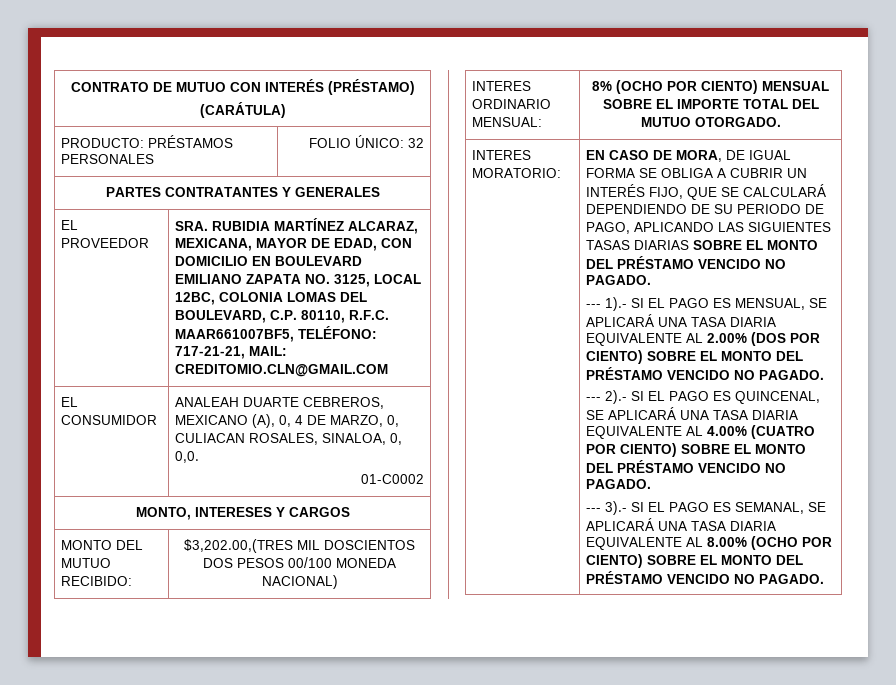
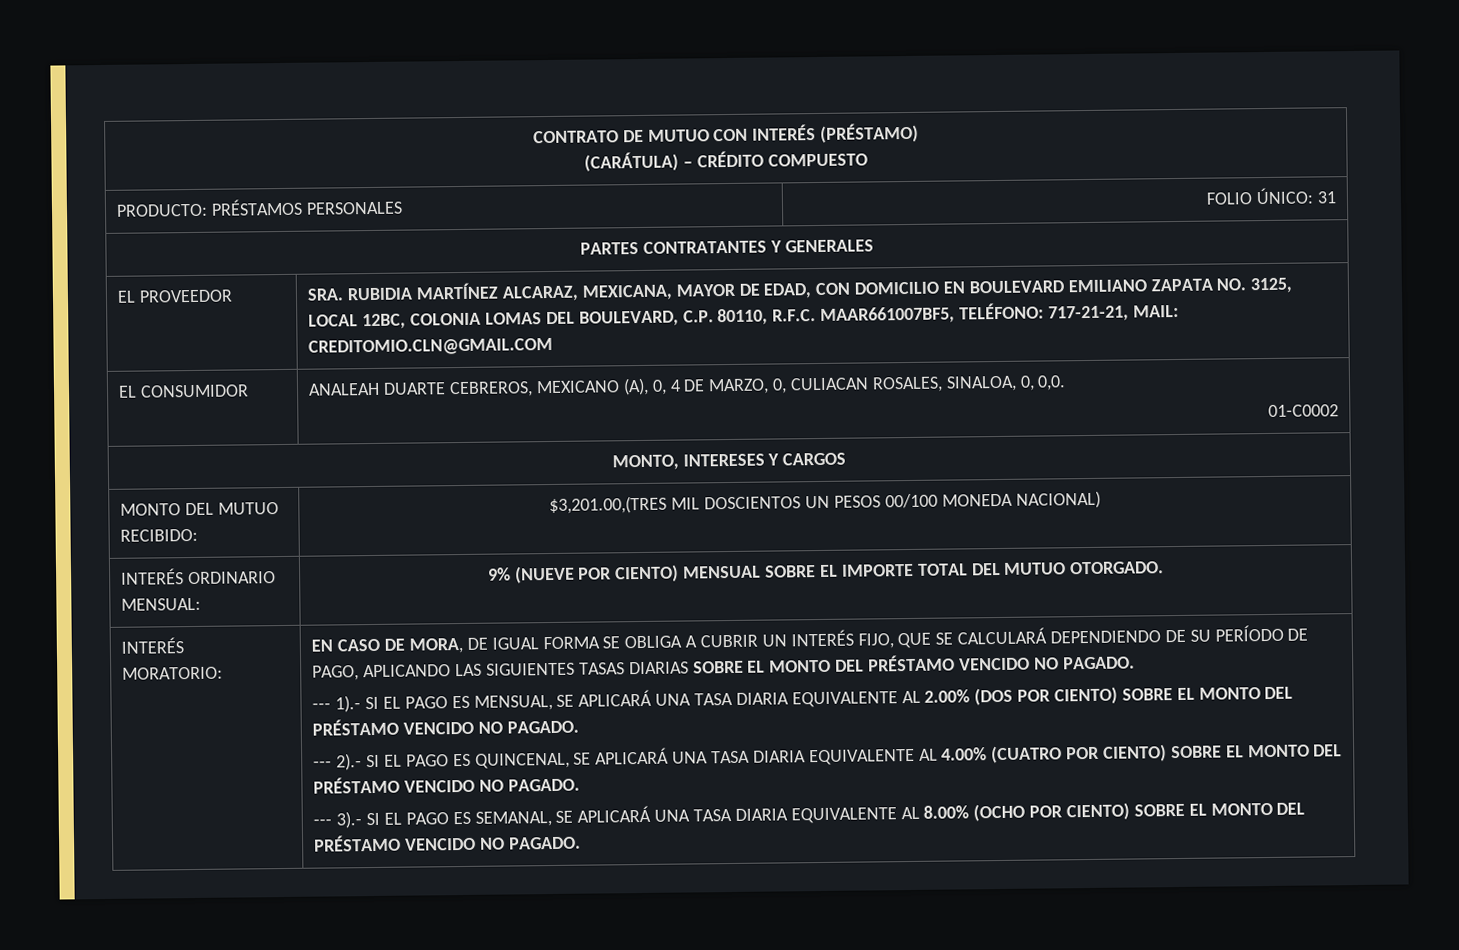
(286, 110) none -> [683,150,868,168] – CRÉDITO COMPUESTO
[408,138,425,148] 32 -> [1316,191,1337,204] 31
[184,539,293,553] $3,202.00,(TRES -> [549,495,668,515] $3,201.00,(TRES
[203,558,234,568] DOS -> [805,495,831,509] UN
[471,81,531,91] INTERES -> [121,568,185,585] INTERÉS
[592,80,663,94] 8% (OCHO -> [487,565,575,584] 9% (NUEVE
[471,150,531,160] INTERES -> [121,637,185,654] INTERÉS
[736,204,801,214] PERIODO -> [1214,624,1284,642] PERÍODO

